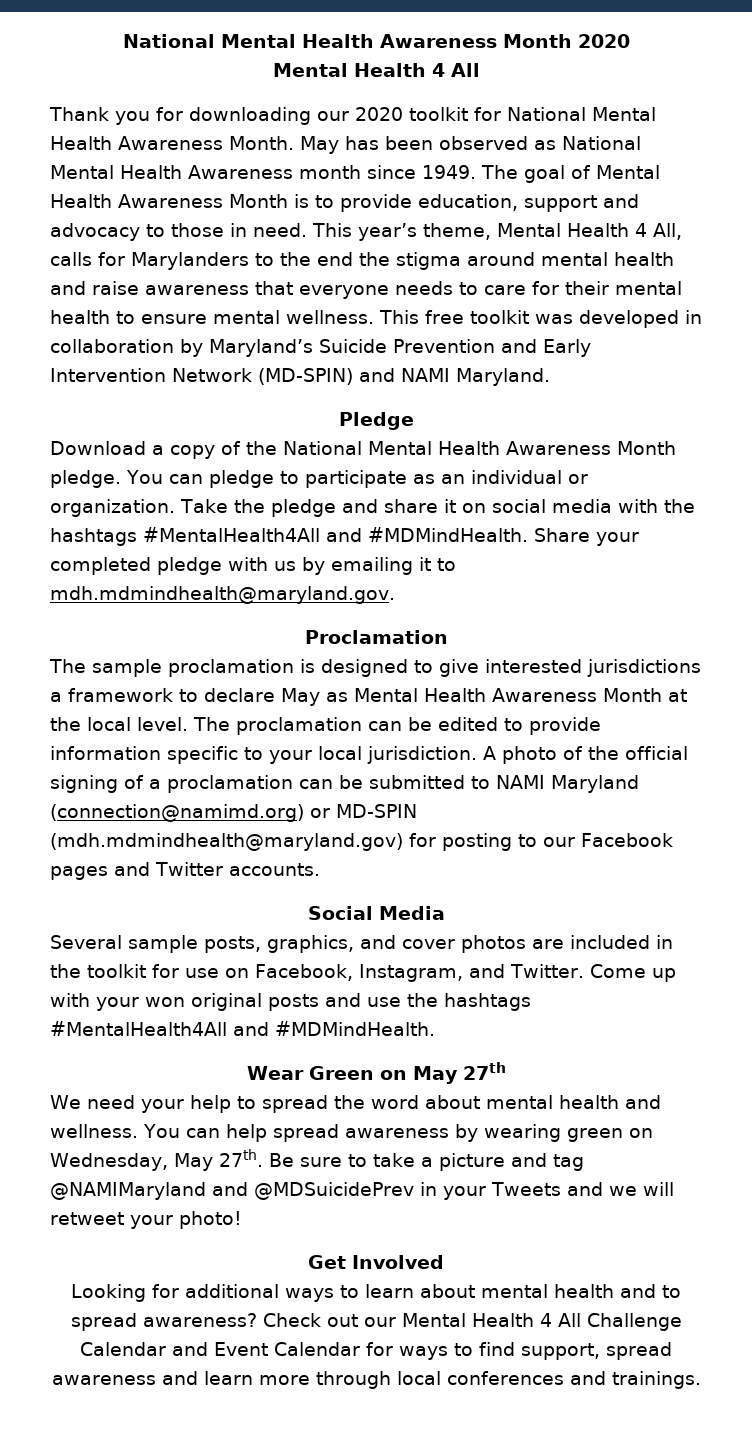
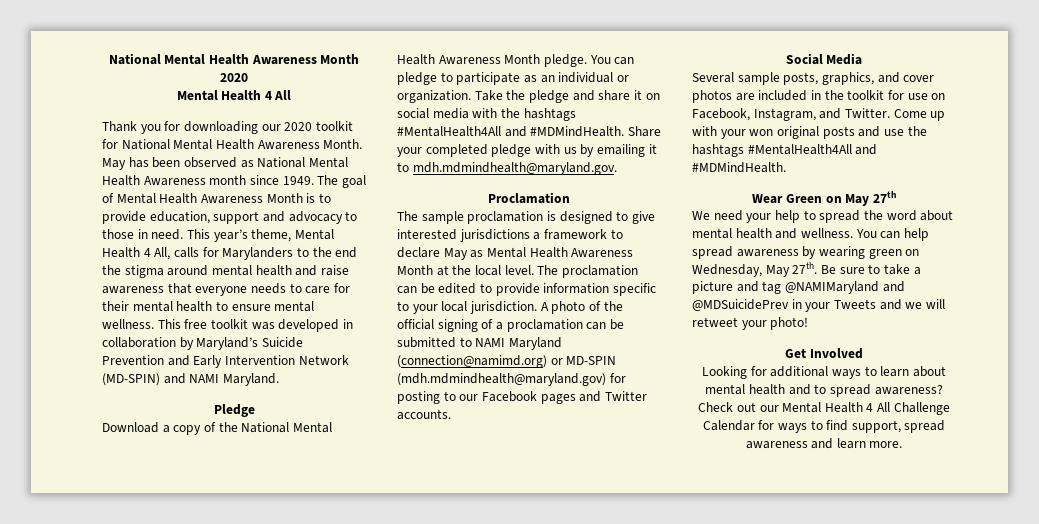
[172,1342,360,1356] and Event Calendar -> (755, 425) none
[258,1371,701,1389] more through local conferences and trainings. -> [869,441,903,448] more.

